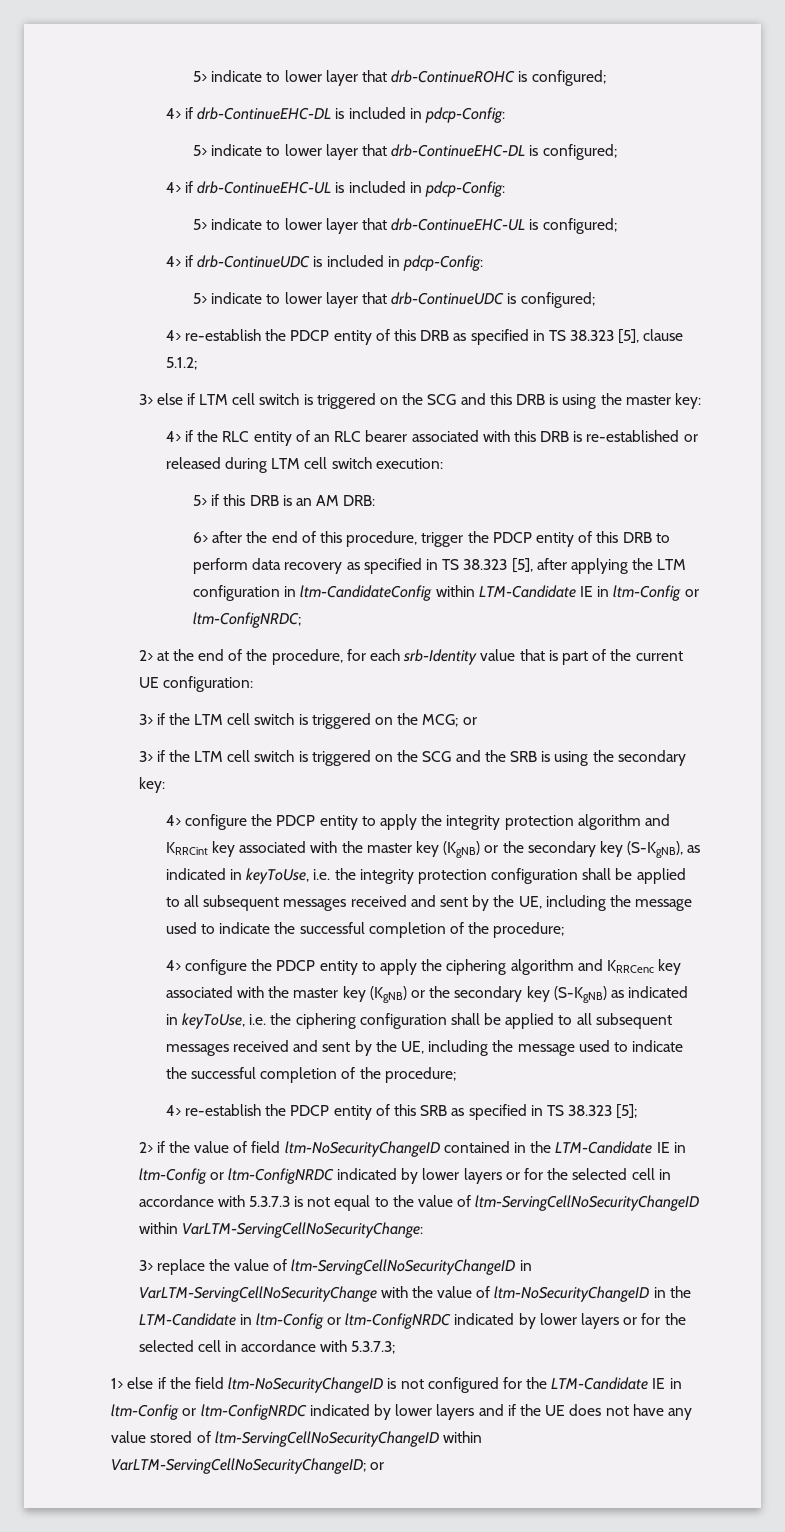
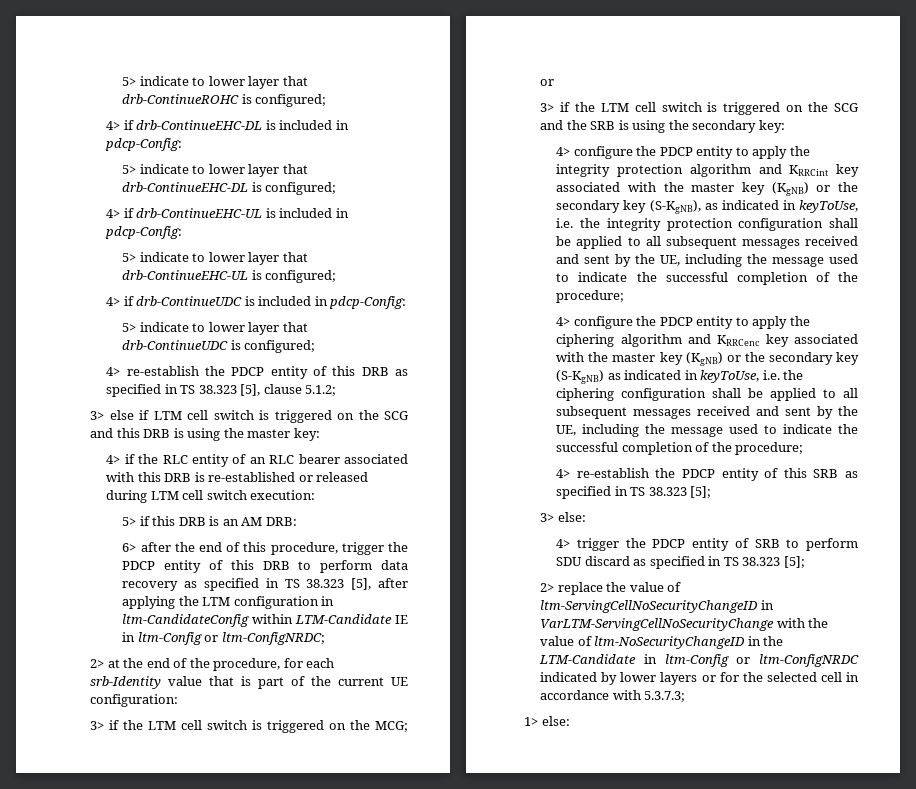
[138,1141,686,1157] [138,1168,671,1184] [138,1195,700,1211] [138,1222,423,1238] [138,1260,153,1271] 2> if the value of field ltm-NoSecurityChangeID contained in the LTM-Candidate IE in ltm-Config or ltm-ConfigNRDC indicated by lower layers or for the selected cell in accordance with 5.3.7.3 is not equal to the value of ltm-ServingCellNoSecurityChangeID within VarLTM-ServingCellNoSecurityChange: // 3> -> [540,512,586,522] [556,538,858,551] [556,556,805,569] [540,583,555,592] 3> else: // 4> trigger the PDCP entity of SRB to perform SDU discard as specified in TS 38.323 [5]; // 2>
[127,1377,682,1393] [111,1404,692,1420] [111,1431,483,1447] [111,1458,385,1474] else if the field ltm-NoSecurityChangeID is not configured for the LTM-Candidate IE in ltm-Config or ltm-ConfigNRDC indicated by lower layers and if the UE does not have any value stored of ltm-ServingCellNoSecurityChangeID within VarLTM-ServingCellNoSecurityChangeID; or -> [541,716,570,726] else:

